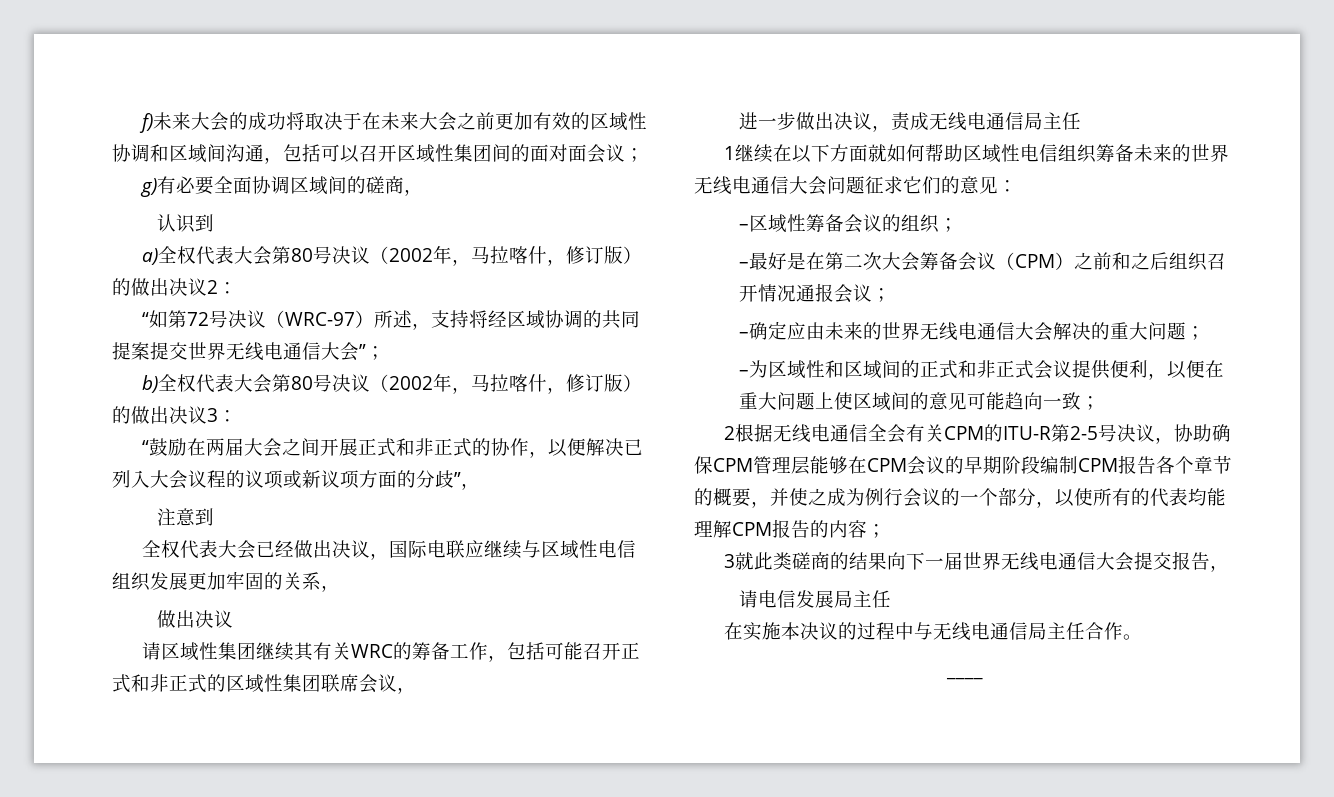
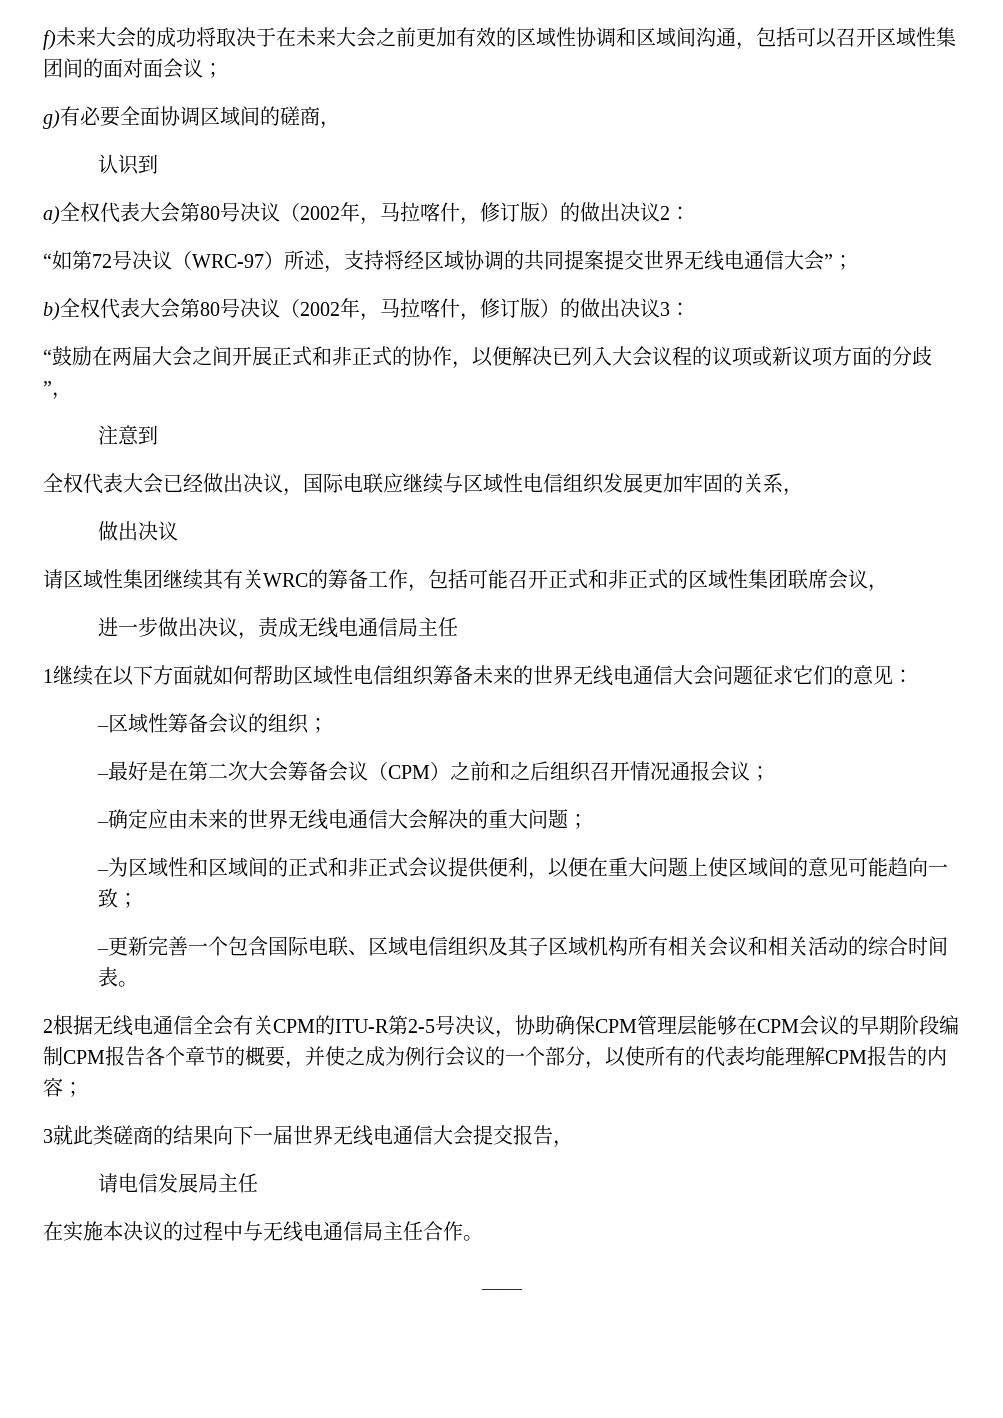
(1100, 403) none -> [96,936,948,957] [97,967,138,987] // –更新完善一个包含国际电联、区域电信组织及其子区域机构所有相关会议和相关活动的综合时间表。

